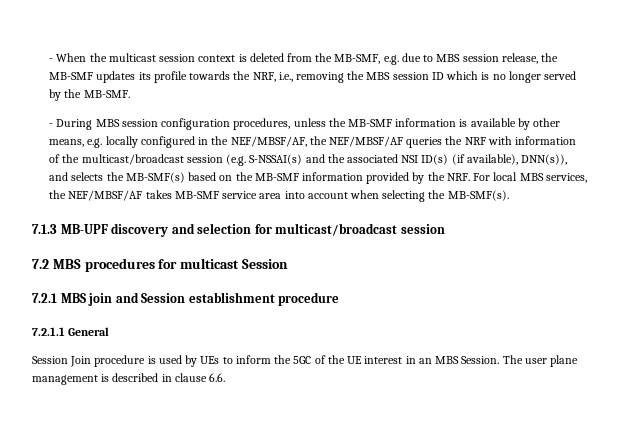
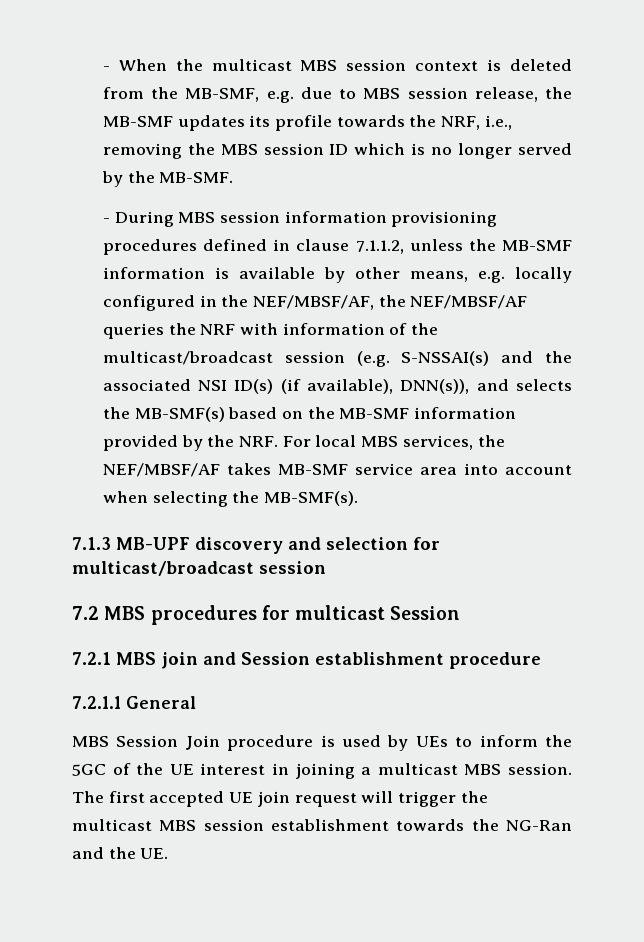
(156, 57) none -> [300,60,338,71] MBS
[161,118,291,130] configuration procedures, -> [284,211,498,227] [102,239,404,255] information provisioning procedures defined in clause 7.1.1.2,
(110, 331) none -> [72,736,109,747] MBS
[418,355,579,367] [32,373,226,385] an MBS Session. The user plane management is described in clause 6.6. -> [295,763,573,779] [72,791,488,807] [72,819,572,831] [72,847,169,859] joining a multicast MBS session. The first accepted UE join request will trigger the multicast MBS session establishment towards the NG-Ran and the UE.

